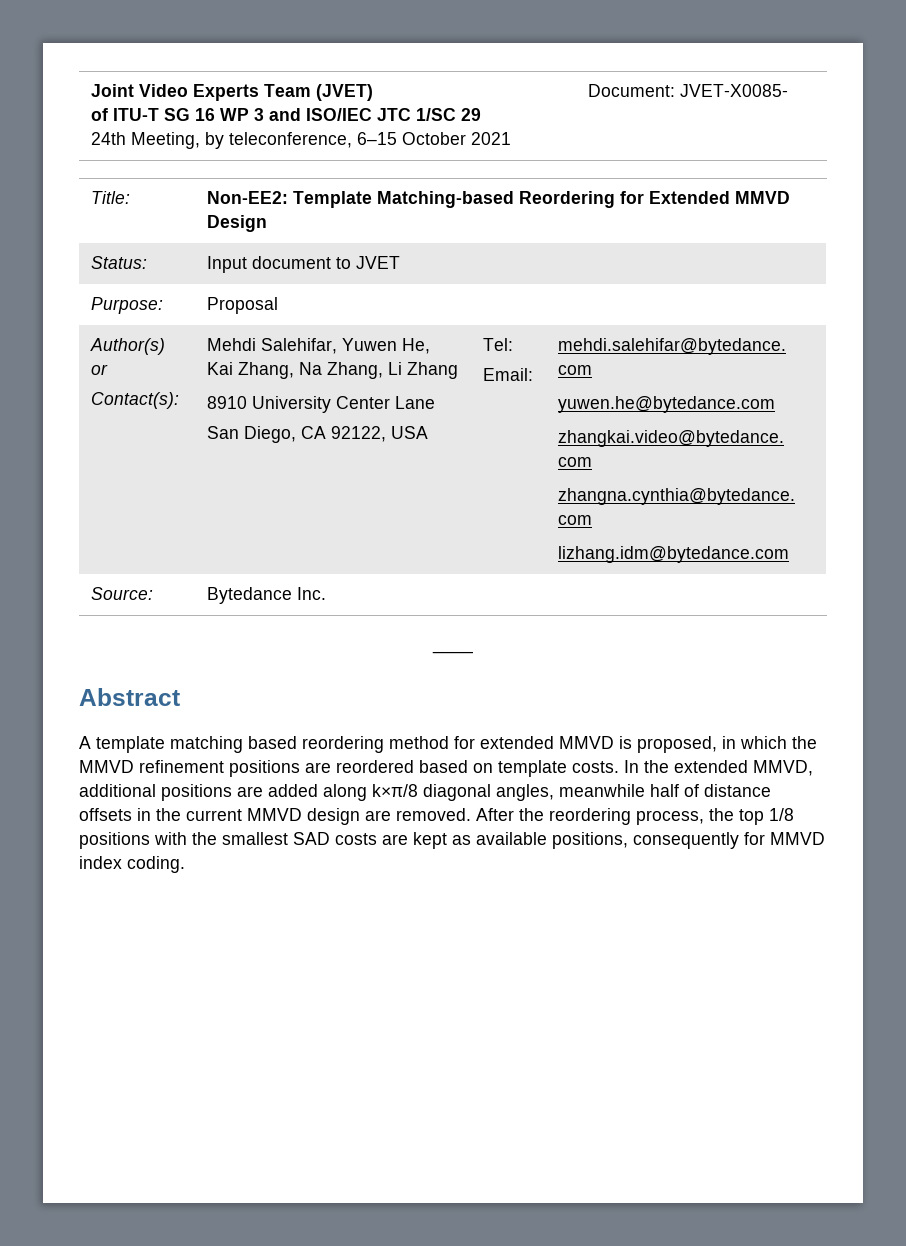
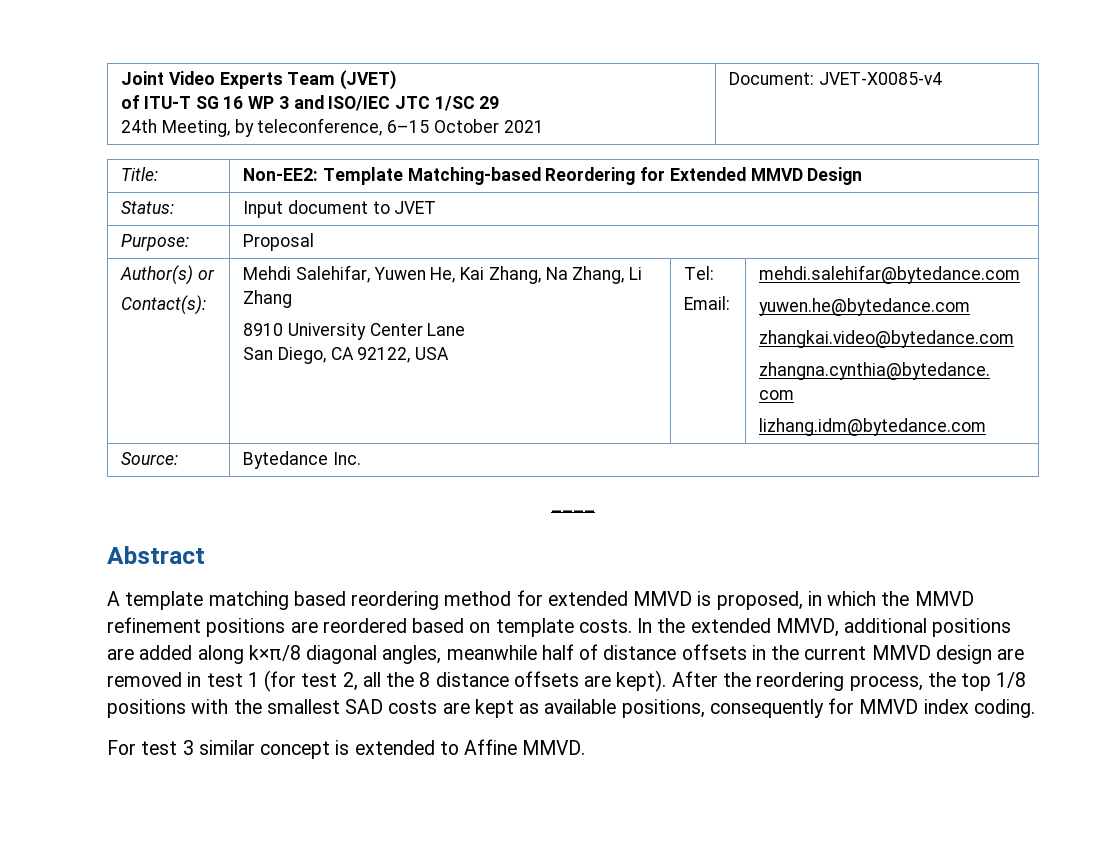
[680,84,789,97] JVET-X0085- -> [818,72,942,85] JVET-X0085-v4
[396,808,471,821] removed. -> [107,670,667,692] removed in test 1 (for test 2, all the 8 distance offsets are kept).
(185, 864) none -> [107,739,586,759] // For test 3 similar concept is extended to Affine MMVD.

